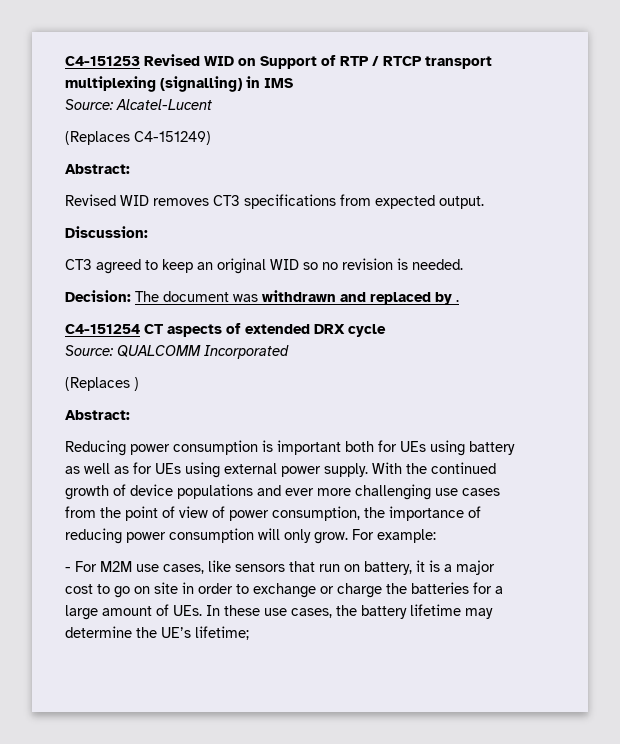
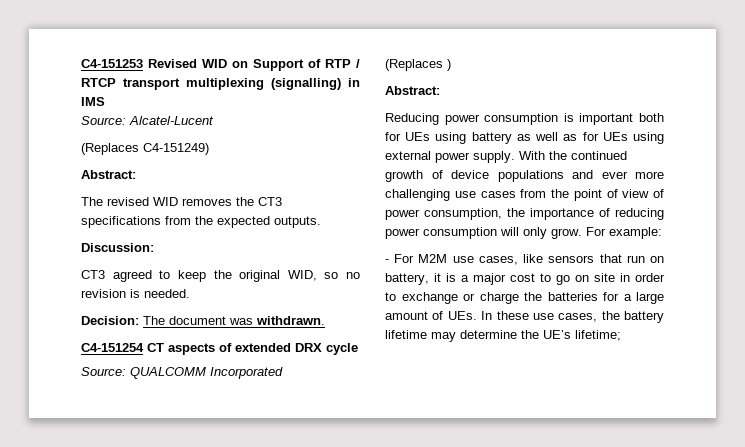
[65,194,116,206] Revised -> [81,197,149,206] The revised
(209, 202) none -> [236,197,254,206] the
[375,195,484,209] expected output. -> [195,216,321,228] the expected outputs.
[197,258,299,274] an original WID -> [213,270,317,282] the original WID,
[262,290,459,305] withdrawn and replaced by . -> [256,316,325,325] withdrawn.

